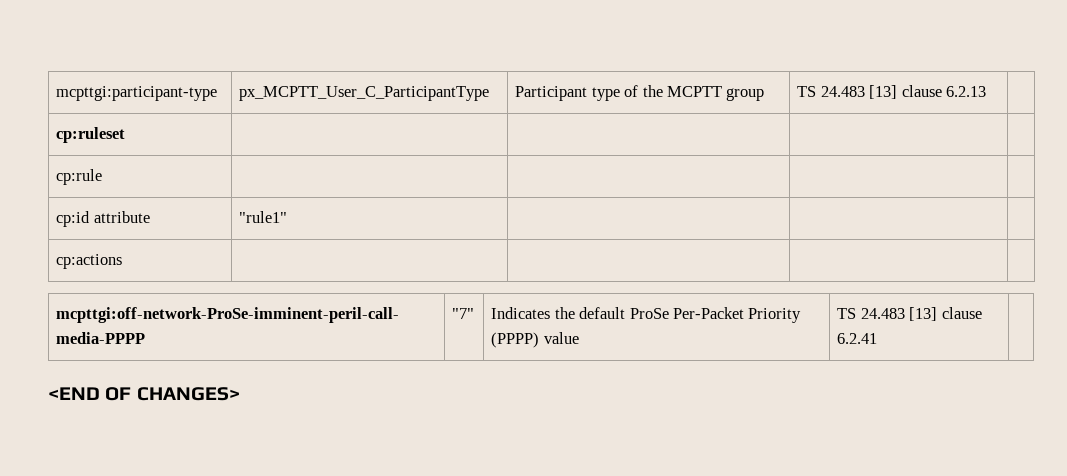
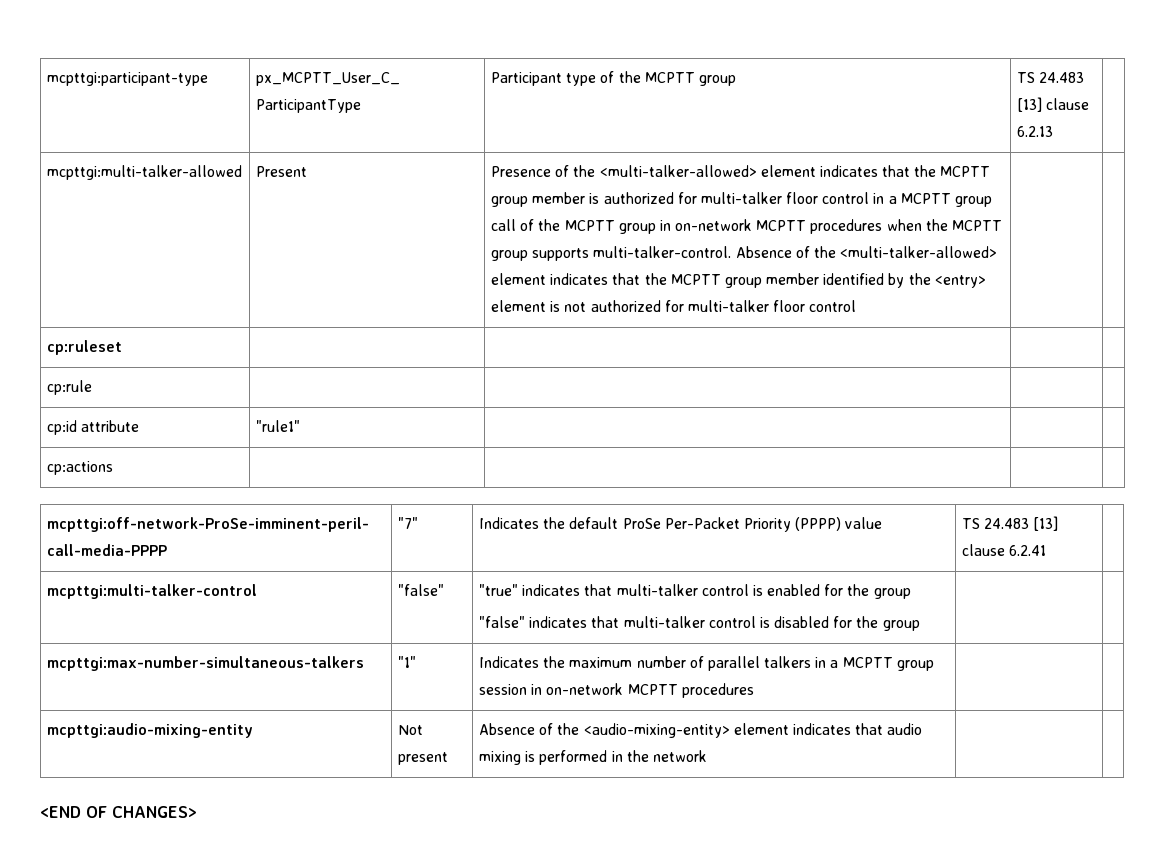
(987, 91) none -> [46,165,242,180] [255,166,307,177] [490,165,991,177] [490,192,992,207] [490,219,1002,234] [490,246,998,261] [490,273,986,288] [490,300,857,312] // mcpttgi:multi-talker-allowed | Present | Presence of the <multi-talker-allowed> element indicates that the MCPTT group member is authorized for multi-talker floor control in a MCPTT group call of the MCPTT group in on-network MCPTT procedures when the MCPTT group supports multi-talker-control. Absence of the <multi-talker-allowed> element indicates that the MCPTT group member identified by the <entry> element is not authorized for multi-talker floor control | |
(878, 338) none -> [46,584,257,599] [397,584,444,596] [478,584,911,599] [478,616,920,631] [46,656,364,671] [397,656,416,668] [478,656,934,671] [478,683,754,698] [46,723,253,738] [397,725,423,735] [397,752,448,765] [478,723,923,738] [478,750,707,765] // mcpttgi:multi-talker-control | "false" | "true" indicates that multi-talker control is enabled for the group // "false" indicates that multi-talker control is disabled for the group | | // mcpttgi:max-number-simultaneous-talkers | "1" | Indicates the maximum number of parallel talkers in a MCPTT group session in on-network MCPTT procedures | | // mcpttgi:audio-mixing-entity | Not present | Absence of the <audio-mixing-entity> element indicates that audio mixing is performed in the network | |

